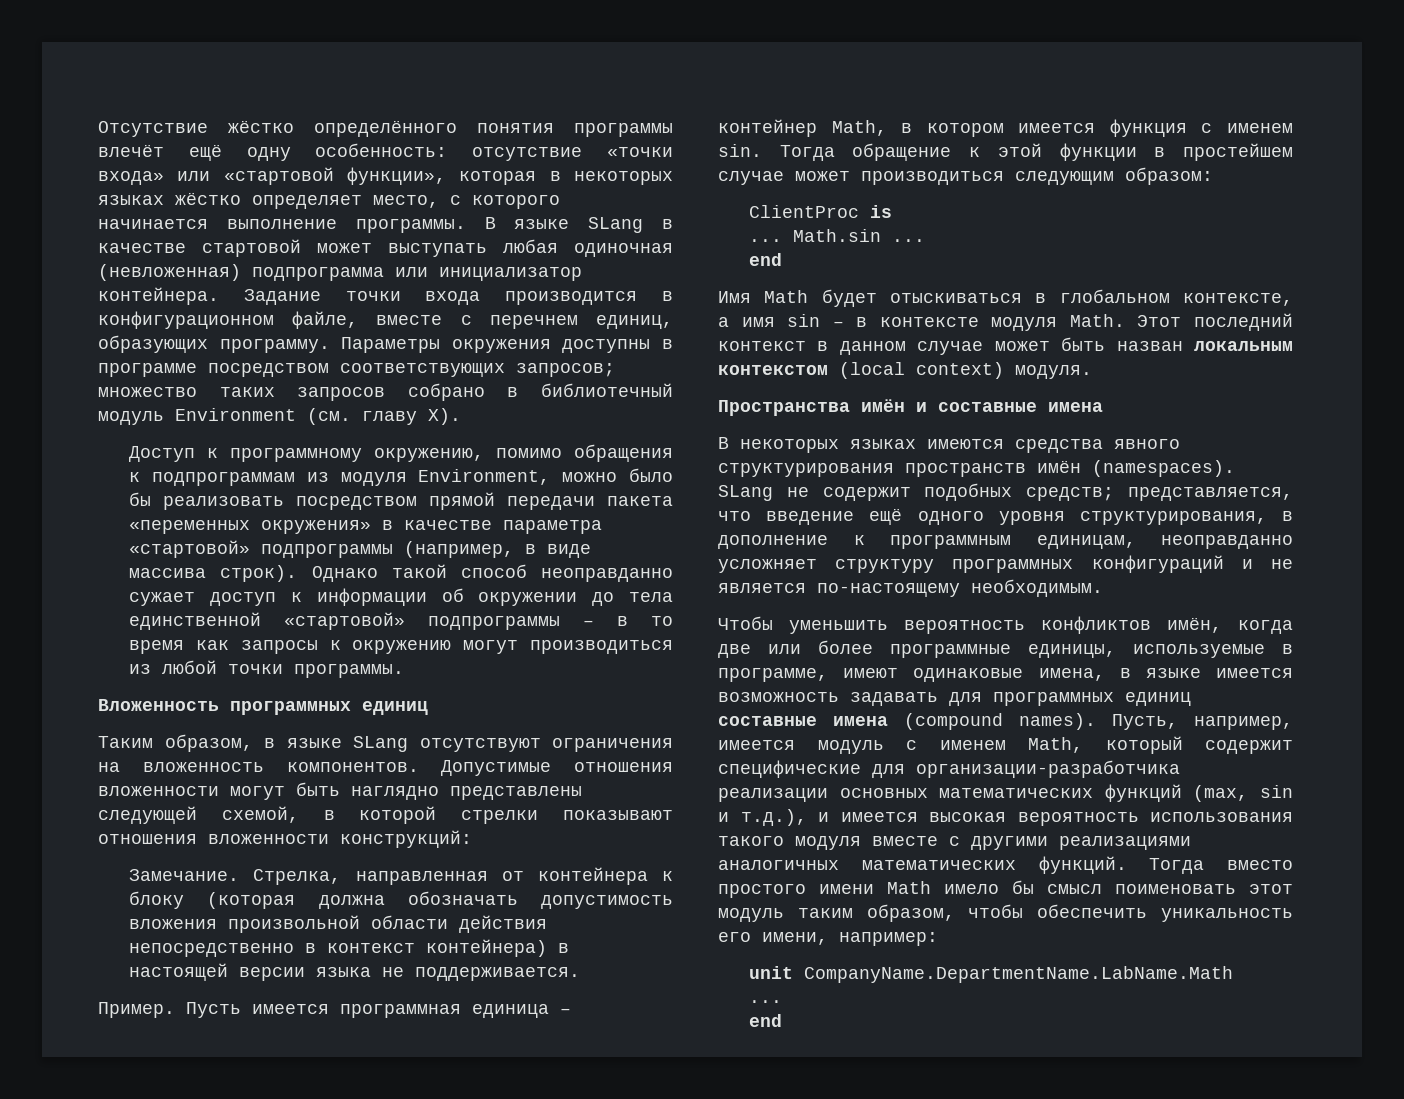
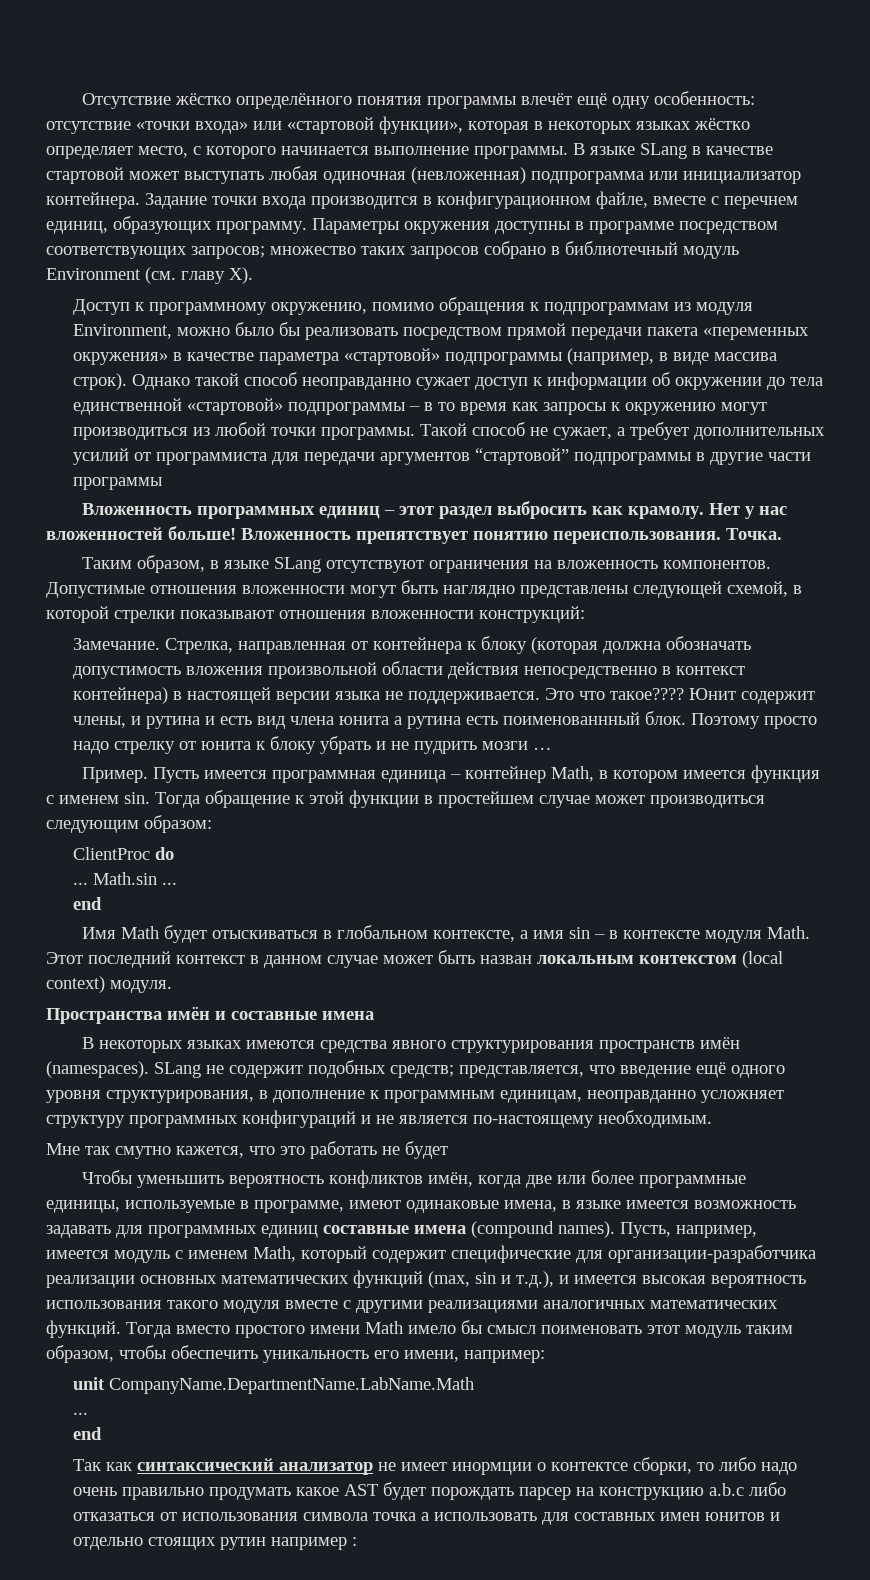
[98,699,428,715] // Вложенность программных единиц -> [419,422,825,440] [72,448,811,465] [72,477,162,490] [81,501,787,519] [46,526,782,544] Такой способ не сужает, а требует дополнительных усилий от программиста для передачи аргументов “стартовой” подпрограммы в другие части программы // Вложенность программных единиц – этот раздел выбросить как крамолу. Нет у нас вложенностей больше! Вложенность препятствует понятию переиспользования. Точка.
(581, 974) none -> [544,688,815,704] [72,711,817,729] [72,736,552,754] Это что такое???? Юнит содержит члены, и рутина и есть вид члена юнита а рутина есть поименованнный блок. Поэтому просто надо стрелку от юнита к блоку убрать и не пудрить мозги …
[870,205,893,218] is -> [154,847,174,860] do
(1103, 588) none -> [46,1141,448,1159] // Мне так смутно кажется, что это работать не будет
(783, 1020) none -> [72,1457,797,1475] [72,1482,786,1500] [72,1512,780,1525] [72,1537,357,1550] // Так как синтаксический анализатор не имеет инормции о контектсе сборки, то либо надо очень правильно продумать какое AST будет порождать парсер на конструкцию a.b.c либо отказаться от использования символа точка а использовать для составных имен юнитов и отдельно стоящих рутин например :

